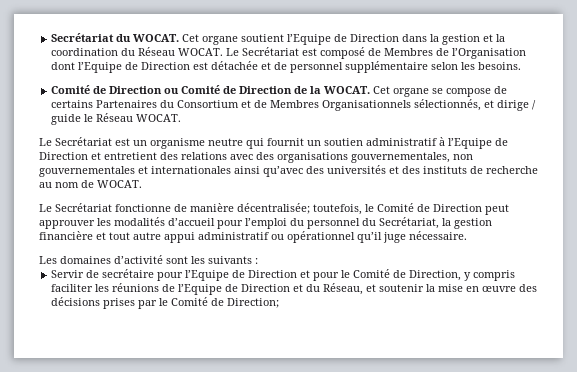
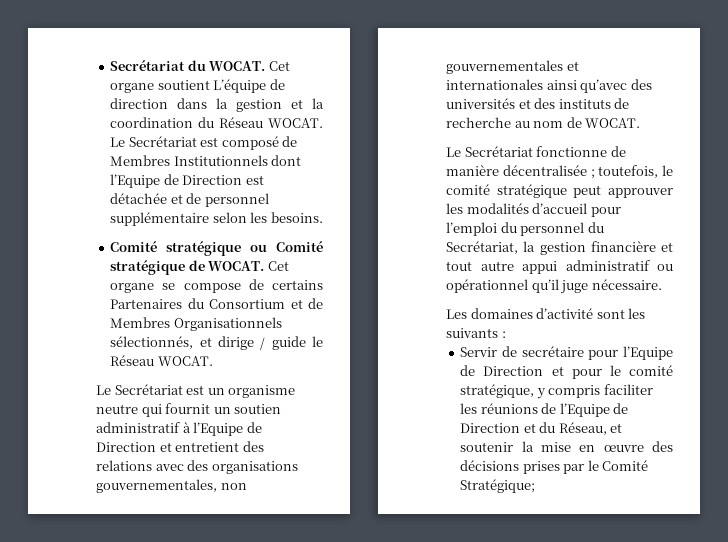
[287,34,400,45] l’Equipe de Direction -> [213,79,285,93] [110,98,169,109] L’équipe de direction
[436,48,527,59] de l’Organisation -> [173,155,268,166] Institutionnels
[93,85,322,94] de Direction ou Comité de Direction de la -> [166,241,323,256] [110,260,205,275] stratégique ou Comité stratégique de
[237,203,482,215] décentralisée; toutefois, le Comité de Direction -> [502,165,673,179] [446,184,567,198] décentralisée ; toutefois, le comité stratégique
[353,269,462,281] Comité de Direction, -> [629,365,673,376] [460,384,535,398] comité stratégique,
[211,298,280,308] de Direction; -> [460,479,536,493] Stratégique;

